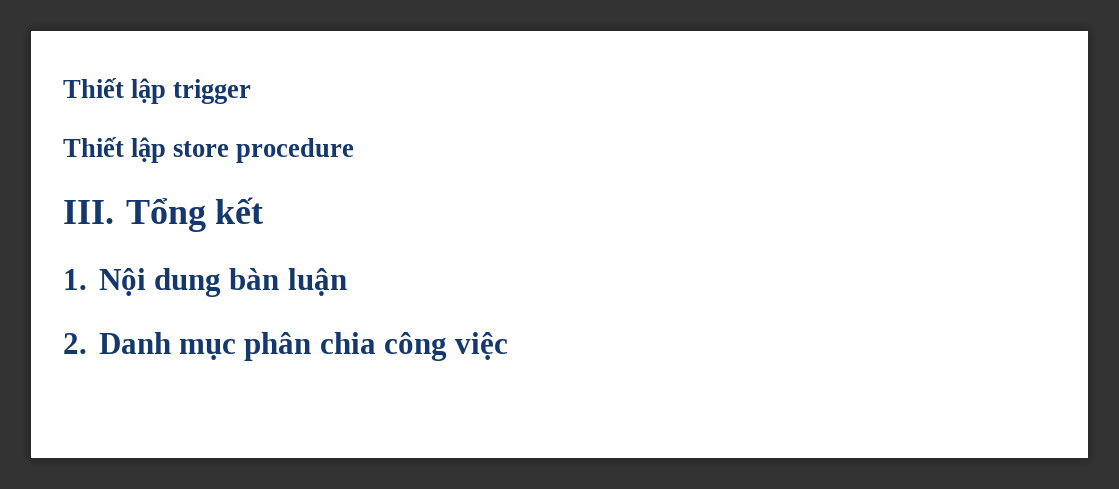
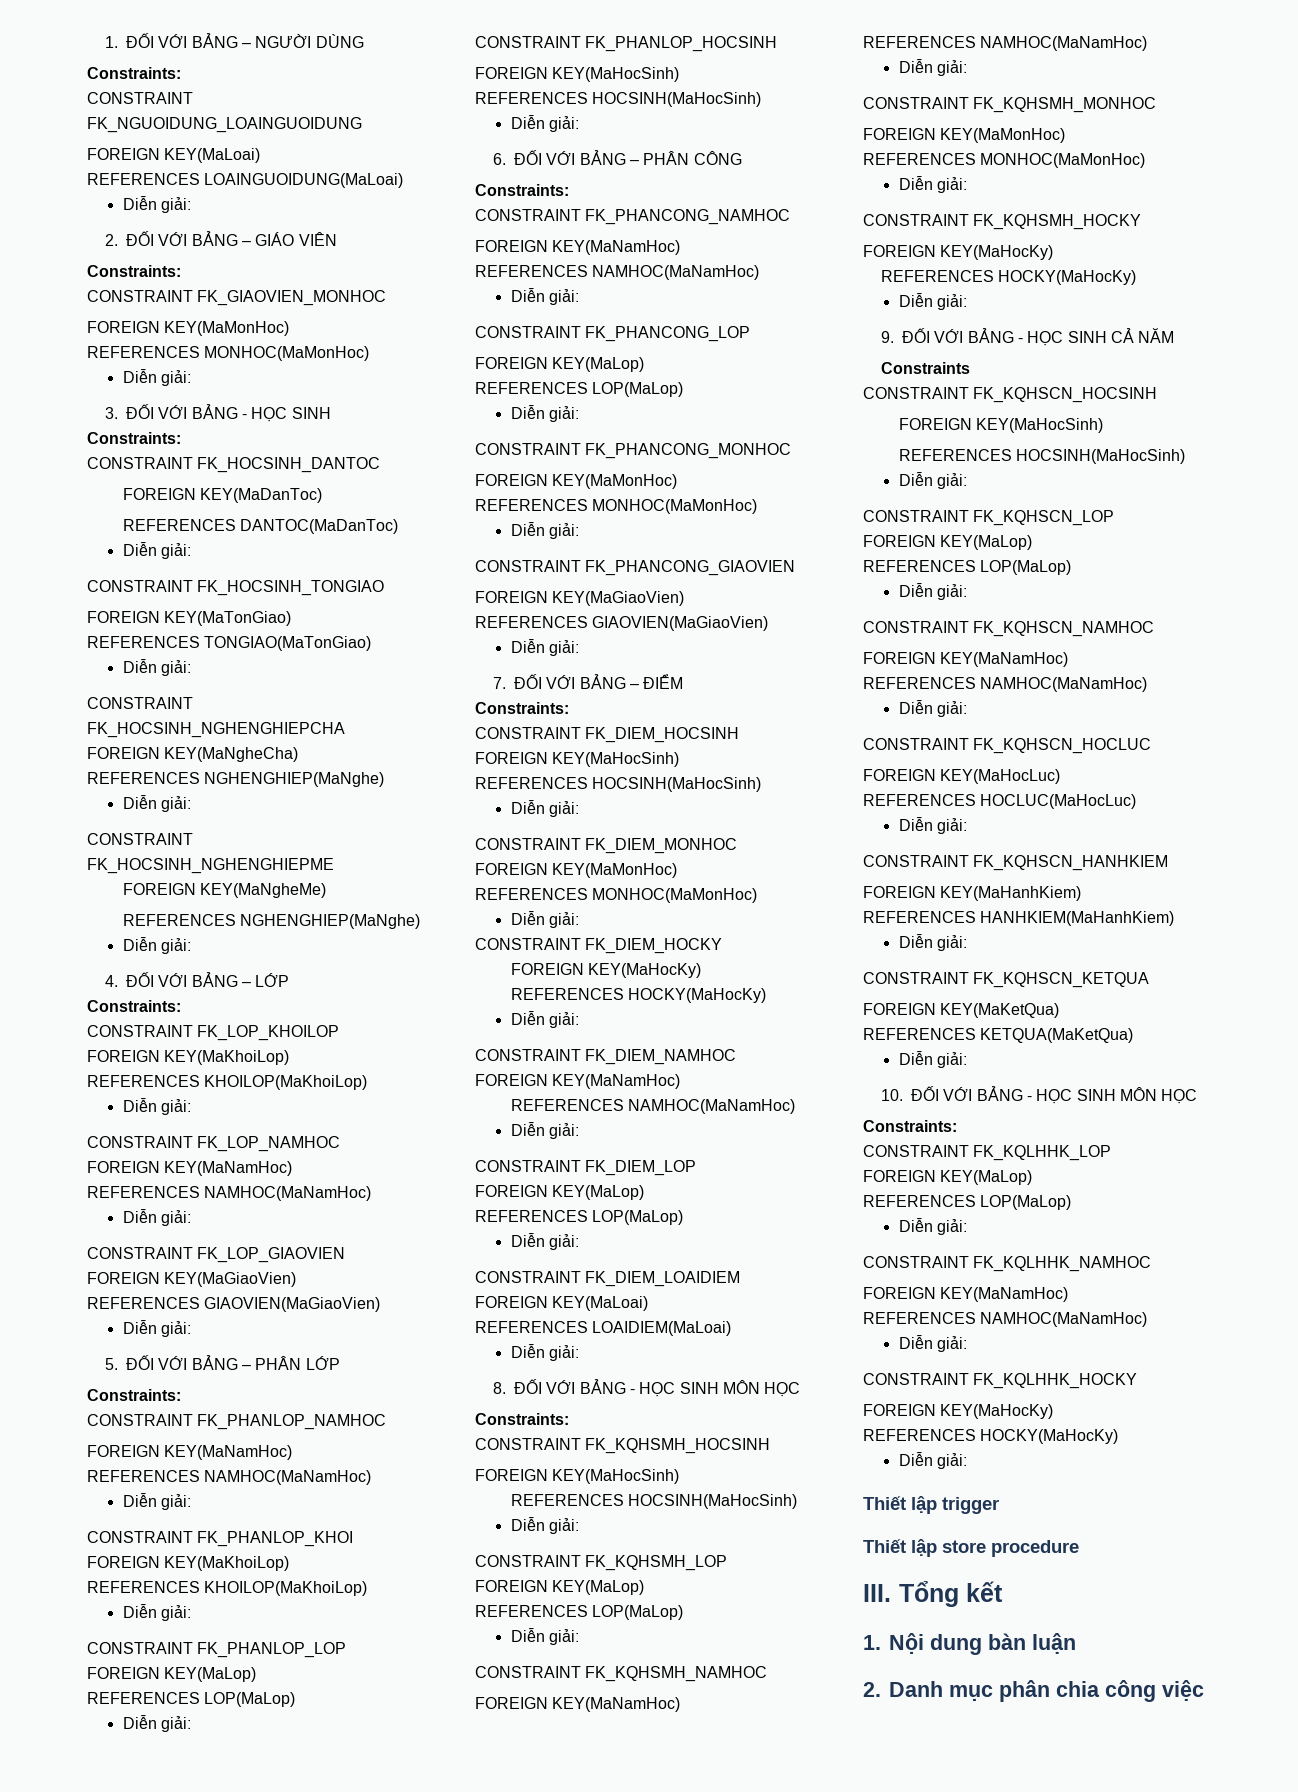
(63, 88) none -> [104,33,364,48] [87,67,181,79] [87,92,193,104] [87,117,362,133] [87,148,261,163] [87,173,404,188] [122,196,191,213] [104,231,337,246] [87,265,181,277] [87,290,387,306] [87,321,290,336] [87,346,370,361] [122,369,191,386] [104,404,331,422] [87,432,181,444] [87,457,381,473] [122,488,323,503] [122,519,399,534] [122,542,191,559] [87,580,385,596] [87,611,292,626] [87,636,372,651] [122,659,191,676] [87,697,193,709] [87,722,345,738] [87,747,299,762] [87,772,385,787] [122,795,191,812] [87,833,193,845] [87,858,334,874] [122,883,327,898] [122,914,421,929] [122,937,191,954] [104,972,290,987] [87,1000,181,1012] [87,1025,340,1041] [87,1050,290,1065] [87,1075,368,1090] [122,1098,191,1115] [87,1136,341,1152] [87,1161,293,1176] [87,1186,372,1201] [122,1209,191,1226] [87,1247,346,1263] [87,1272,297,1287] [87,1297,381,1312] [122,1320,191,1337] [104,1355,340,1370] [87,1389,181,1401] [87,1414,387,1430] [87,1445,293,1460] [87,1470,372,1485] [122,1493,191,1510] [87,1531,354,1547] [87,1556,290,1571] [87,1581,368,1596] [122,1604,191,1621] [87,1642,347,1658] [87,1667,257,1682] [87,1692,296,1707] [122,1715,191,1732] [475,36,778,52] [475,67,680,82] [475,92,762,107] [510,115,579,132] [492,150,742,165] [475,184,569,196] [475,209,791,225] [475,240,681,255] [475,265,760,280] [510,288,579,305] [475,326,751,342] [475,357,645,372] [475,382,684,397] [510,405,579,422] [475,443,792,459] [475,474,678,489] [475,499,758,514] [510,522,579,539] [475,560,796,576] [475,591,685,606] [475,616,769,631] [510,639,579,656] [492,674,684,689] [475,702,569,714] [475,727,740,743] [475,752,680,767] [475,777,762,792] [510,800,579,817] [475,838,738,854] [475,863,678,878] [475,888,758,903] [510,911,579,928] [475,938,723,954] [510,963,702,978] [510,988,767,1003] [510,1011,579,1028] [475,1049,737,1065] [475,1074,681,1089] [510,1099,796,1114] [510,1122,579,1139] [475,1160,697,1176] [475,1185,645,1200] [475,1210,684,1225] [510,1233,579,1250] [475,1271,741,1287] [475,1296,649,1311] [475,1321,732,1336] [510,1344,579,1361] [492,1379,801,1397] [475,1413,569,1425] [475,1438,771,1454] [475,1469,680,1484] [510,1494,798,1509] [510,1517,579,1534] [475,1555,728,1571] [475,1580,645,1595] [475,1605,684,1620] [510,1628,579,1645] [475,1666,768,1682] [475,1697,681,1712] [863,36,1148,51] [898,59,967,76] [863,97,1157,113] [863,128,1066,143] [863,153,1146,168] [898,176,967,193] [863,214,1142,230] [863,245,1054,260] [880,270,1137,285] [898,293,967,310] [880,328,1175,346] [880,362,970,374] [863,387,1158,403] [898,418,1104,433] [898,449,1186,464] [898,472,967,489] [863,510,1115,526] [863,535,1033,550] [863,560,1072,575] [898,583,967,600] [863,621,1155,637] [863,652,1069,667] [863,677,1148,692] [898,700,967,717] [863,738,1152,754] [863,769,1061,784] [863,794,1137,809] [898,817,967,834] [863,855,1169,871] [863,886,1082,901] [863,911,1175,926] [898,934,967,951] [863,972,1150,988] [863,1003,1060,1018] [863,1028,1134,1043] [898,1051,967,1068] [880,1086,1198,1104] [863,1120,957,1132] [863,1145,1112,1161] [863,1170,1033,1185] [863,1195,1072,1210] [898,1218,967,1235] [863,1256,1152,1272] [863,1287,1069,1302] [863,1312,1148,1327] [898,1335,967,1352] [863,1373,1138,1389] [863,1404,1054,1419] [863,1429,1119,1444] [898,1452,967,1469] 1. ĐỐI VỚI BẢNG – NGƯỜI DÙNG // Constraints: // CONSTRAINT FK_NGUOIDUNG_LOAINGUOIDUNG // FOREIGN KEY(MaLoai) // REFERENCES LOAINGUOIDUNG(MaLoai) // Diễn giải: // 2. ĐỐI VỚI BẢNG – GIÁO VIÊN // Constraints: // CONSTRAINT FK_GIAOVIEN_MONHOC // FOREIGN KEY(MaMonHoc) // REFERENCES MONHOC(MaMonHoc) // Diễn giải: // 3. ĐỐI VỚI BẢNG - HỌC SINH // Constraints: // CONSTRAINT FK_HOCSINH_DANTOC // FOREIGN KEY(MaDanToc) // REFERENCES DANTOC(MaDanToc) // Diễn giải: // CONSTRAINT FK_HOCSINH_TONGIAO // FOREIGN KEY(MaTonGiao) // REFERENCES TONGIAO(MaTonGiao) // Diễn giải: // CONSTRAINT FK_HOCSINH_NGHENGHIEPCHA // FOREIGN KEY(MaNgheCha) // REFERENCES NGHENGHIEP(MaNghe) // Diễn giải: // CONSTRAINT FK_HOCSINH_NGHENGHIEPME // FOREIGN KEY(MaNgheMe) // REFERENCES NGHENGHIEP(MaNghe) // Diễn giải: // 4. ĐỐI VỚI BẢNG – LỚP // Constraints: // CONSTRAINT FK_LOP_KHOILOP // FOREIGN KEY(MaKhoiLop) // REFERENCES KHOILOP(MaKhoiLop) // Diễn giải: // CONSTRAINT FK_LOP_NAMHOC // FOREIGN KEY(MaNamHoc) // REFERENCES NAMHOC(MaNamHoc) // Diễn giải: // CONSTRAINT FK_LOP_GIAOVIEN // FOREIGN KEY(MaGiaoVien) // REFERENCES GIAOVIEN(MaGiaoVien) // Diễn giải: // 5. ĐỐI VỚI BẢNG – PHÂN LỚP // Constraints: // CONSTRAINT FK_PHANLOP_NAMHOC // FOREIGN KEY(MaNamHoc) // REFERENCES NAMHOC(MaNamHoc) // Diễn giải: // CONSTRAINT FK_PHANLOP_KHOI // FOREIGN KEY(MaKhoiLop) // REFERENCES KHOILOP(MaKhoiLop) // Diễn giải: // CONSTRAINT FK_PHANLOP_LOP // FOREIGN KEY(MaLop) // REFERENCES LOP(MaLop) // Diễn giải: // CONSTRAINT FK_PHANLOP_HOCSINH // FOREIGN KEY(MaHocSinh) // REFERENCES HOCSINH(MaHocSinh) // Diễn giải: // 6. ĐỐI VỚI BẢNG – PHÂN CÔNG // Constraints: // CONSTRAINT FK_PHANCONG_NAMHOC // FOREIGN KEY(MaNamHoc) // REFERENCES NAMHOC(MaNamHoc) // Diễn giải: // CONSTRAINT FK_PHANCONG_LOP // FOREIGN KEY(MaLop) // REFERENCES LOP(MaLop) // Diễn giải: // CONSTRAINT FK_PHANCONG_MONHOC // FOREIGN KEY(MaMonHoc) // REFERENCES MONHOC(MaMonHoc) // Diễn giải: // CONSTRAINT FK_PHANCONG_GIAOVIEN // FOREIGN KEY(MaGiaoVien) // REFERENCES GIAOVIEN(MaGiaoVien) // Diễn giải: // 7. ĐỐI VỚI BẢNG – ĐIỂM // Constraints: // CONSTRAINT FK_DIEM_HOCSINH // FOREIGN KEY(MaHocSinh) // REFERENCES HOCSINH(MaHocSinh) // Diễn giải: // CONSTRAINT FK_DIEM_MONHOC // FOREIGN KEY(MaMonHoc) // REFERENCES MONHOC(MaMonHoc) // Diễn giải: // CONSTRAINT FK_DIEM_HOCKY // FOREIGN KEY(MaHocKy) // REFERENCES HOCKY(MaHocKy) // Diễn giải: // CONSTRAINT FK_DIEM_NAMHOC // FOREIGN KEY(MaNamHoc) // REFERENCES NAMHOC(MaNamHoc) // Diễn giải: // CONSTRAINT FK_DIEM_LOP // FOREIGN KEY(MaLop) // REFERENCES LOP(MaLop) // Diễn giải: // CONSTRAINT FK_DIEM_LOAIDIEM // FOREIGN KEY(MaLoai) // REFERENCES LOAIDIEM(MaLoai) // Diễn giải: // 8. ĐỐI VỚI BẢNG - HỌC SINH MÔN HỌC // Constraints: // CONSTRAINT FK_KQHSMH_HOCSINH // FOREIGN KEY(MaHocSinh) // REFERENCES HOCSINH(MaHocSinh) // Diễn giải: // CONSTRAINT FK_KQHSMH_LOP // FOREIGN KEY(MaLop) // REFERENCES LOP(MaLop) // Diễn giải: // CONSTRAINT FK_KQHSMH_NAMHOC // FOREIGN KEY(MaNamHoc) // REFERENCES NAMHOC(MaNamHoc) // Diễn giải: // CONSTRAINT FK_KQHSMH_MONHOC // FOREIGN KEY(MaMonHoc) // REFERENCES MONHOC(MaMonHoc) // Diễn giải: // CONSTRAINT FK_KQHSMH_HOCKY // FOREIGN KEY(MaHocKy) // REFERENCES HOCKY(MaHocKy) // Diễn giải: // 9. ĐỐI VỚI BẢNG - HỌC SINH CẢ NĂM // Constraints // CONSTRAINT FK_KQHSCN_HOCSINH // FOREIGN KEY(MaHocSinh) // REFERENCES HOCSINH(MaHocSinh) // Diễn giải: // CONSTRAINT FK_KQHSCN_LOP // FOREIGN KEY(MaLop) // REFERENCES LOP(MaLop) // Diễn giải: // CONSTRAINT FK_KQHSCN_NAMHOC // FOREIGN KEY(MaNamHoc) // REFERENCES NAMHOC(MaNamHoc) // Diễn giải: // CONSTRAINT FK_KQHSCN_HOCLUC // FOREIGN KEY(MaHocLuc) // REFERENCES HOCLUC(MaHocLuc) // Diễn giải: // CONSTRAINT FK_KQHSCN_HANHKIEM // FOREIGN KEY(MaHanhKiem) // REFERENCES HANHKIEM(MaHanhKiem) // Diễn giải: // CONSTRAINT FK_KQHSCN_KETQUA // FOREIGN KEY(MaKetQua) // REFERENCES KETQUA(MaKetQua) // Diễn giải: // 10. ĐỐI VỚI BẢNG - HỌC SINH MÔN HỌC // Constraints: // CONSTRAINT FK_KQLHHK_LOP // FOREIGN KEY(MaLop) // REFERENCES LOP(MaLop) // Diễn giải: // CONSTRAINT FK_KQLHHK_NAMHOC // FOREIGN KEY(MaNamHoc) // REFERENCES NAMHOC(MaNamHoc) // Diễn giải: // CONSTRAINT FK_KQLHHK_HOCKY // FOREIGN KEY(MaHocKy) // REFERENCES HOCKY(MaHocKy) // Diễn giải: //

